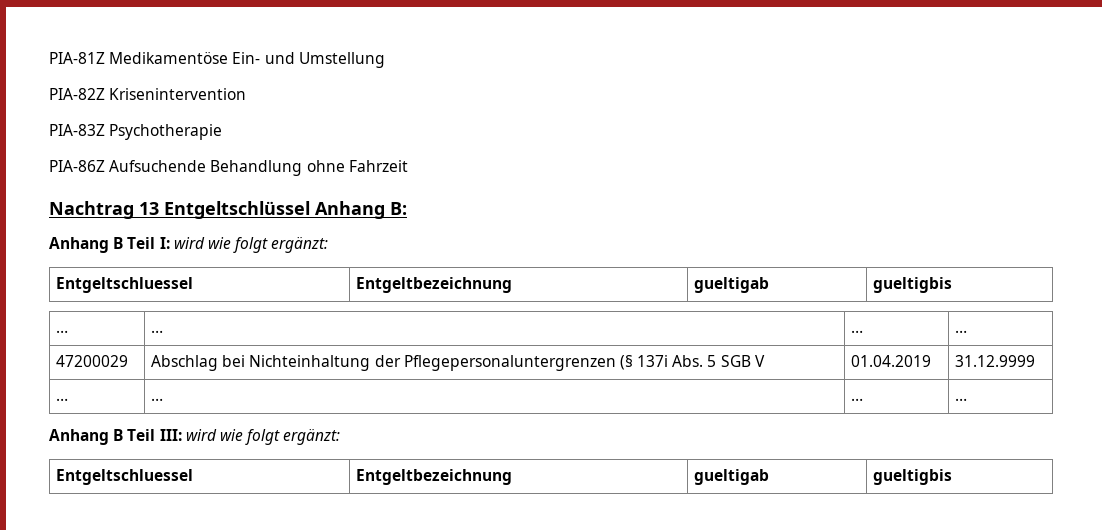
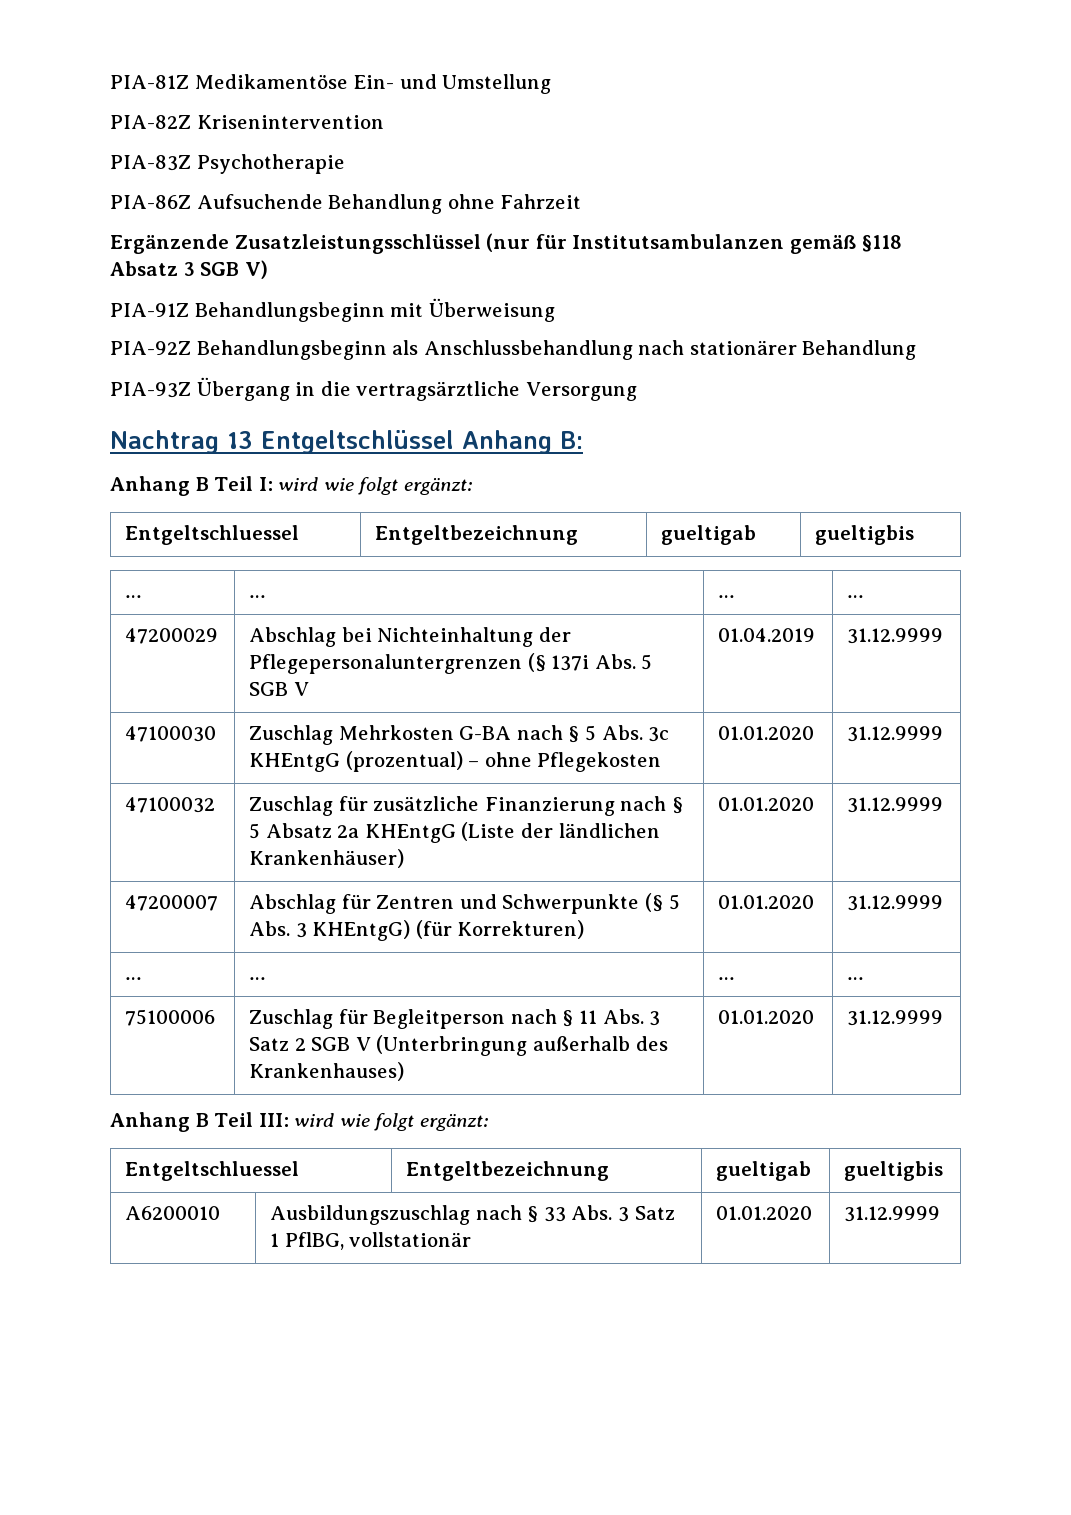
(408, 166) none -> [110,233,903,254] [110,260,268,279] [110,298,555,322] [110,340,917,360] [110,377,637,401] // Ergänzende Zusatzleistungsschlüssel (nur für Institutsambulanzen gemäß §118 Absatz 3 SGB V) // PIA-91Z Behandlungsbeginn mit Überweisung // PIA-92Z Behandlungsbeginn als Anschlussbehandlung nach stationärer Behandlung // PIA-93Z Übergang in die vertragsärztliche Versorgung
[56,398,69,401] [151,398,164,401] [851,398,864,401] [955,398,968,401] … | … | … | … -> [125,726,217,742] [249,725,670,745] [249,751,662,772] [718,726,815,740] [847,726,944,742] [125,797,216,813] [249,796,684,816] [249,822,660,843] [249,849,405,868] [718,797,815,811] [847,797,944,813] [125,895,219,911] [249,893,680,914] [249,920,585,941] [718,895,815,909] [847,895,944,911] [125,977,143,980] [249,977,267,980] [718,977,736,980] [847,977,865,980] [125,1009,216,1026] [249,1009,661,1029] [249,1035,668,1056] [249,1062,405,1081] [718,1010,815,1024] [847,1010,944,1026] 47100030 | Zuschlag Mehrkosten G-BA nach § 5 Abs. 3c KHEntgG (prozentual) – ohne Pflegekosten | 01.01.2020 | 31.12.9999 // 47100032 | Zuschlag für zusätzliche Finanzierung nach § 5 Absatz 2a KHEntgG (Liste der ländlichen Krankenhäuser) | 01.01.2020 | 31.12.9999 // 47200007 | Abschlag für Zentren und Schwerpunkte (§ 5 Abs. 3 KHEntgG) (für Korrekturen) | 01.01.2020 | 31.12.9999 // … | … | … | … // 75100006 | Zuschlag für Begleitperson nach § 11 Abs. 3 Satz 2 SGB V (Unterbringung außerhalb des Krankenhauses) | 01.01.2020 | 31.12.9999
(953, 477) none -> [125,1206,221,1220] [270,1205,675,1225] [270,1232,472,1250] [716,1206,813,1220] [844,1206,941,1222] // A6200010 | Ausbildungszuschlag nach § 33 Abs. 3 Satz 1 PflBG, vollstationär | 01.01.2020 | 31.12.9999

